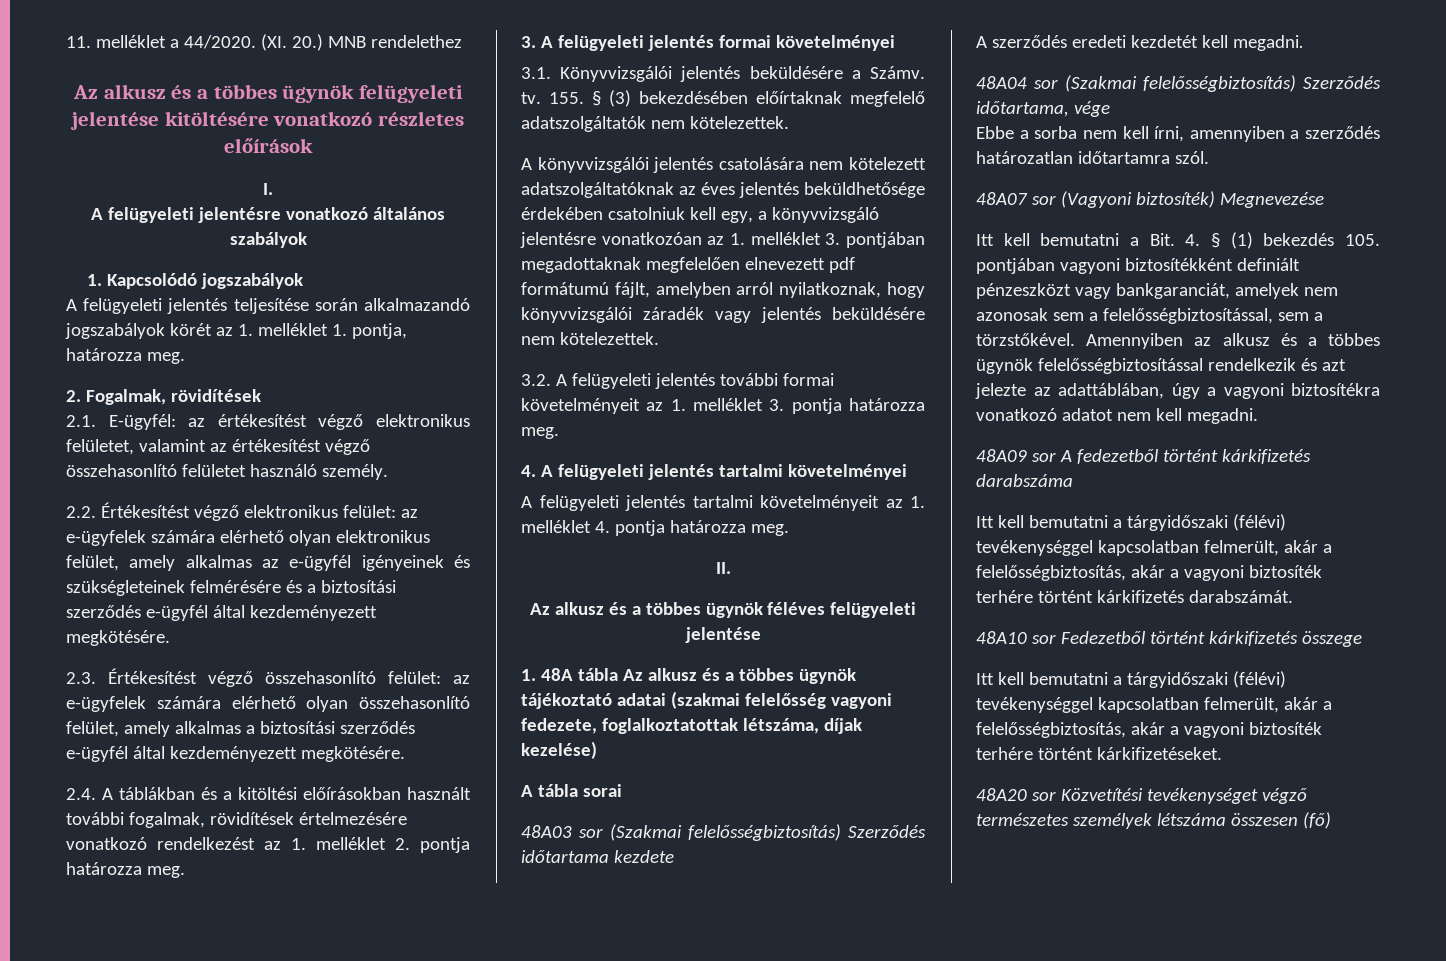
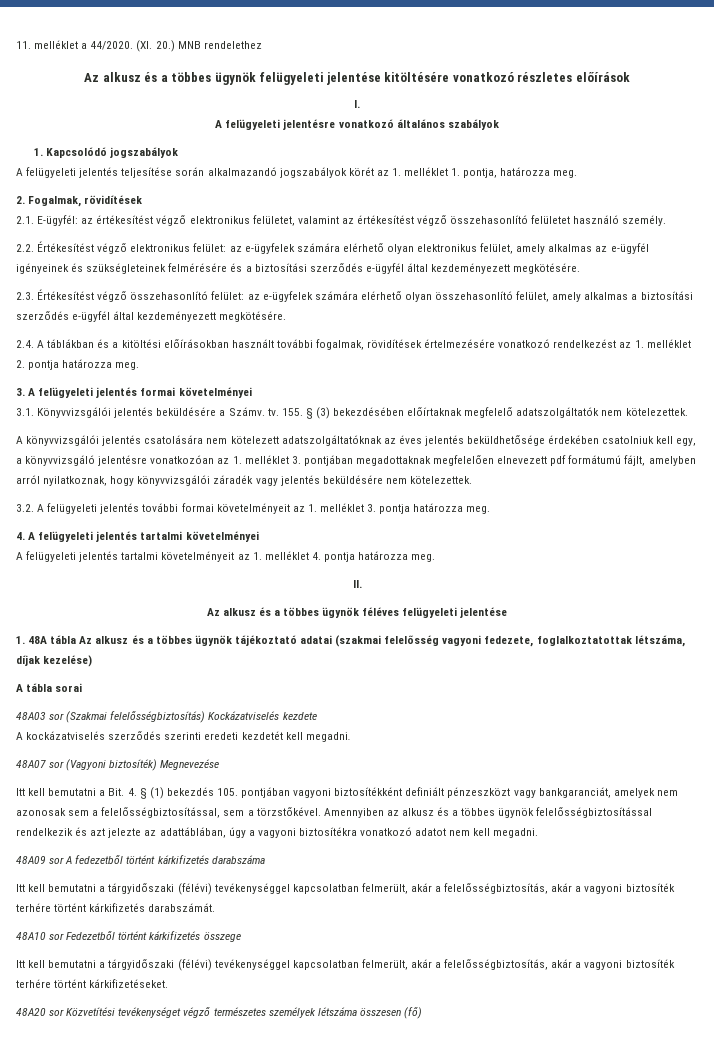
[848,825,926,838] [521,850,609,863] Szerződés időtartama -> [208,711,280,720] Kockázatviselés
[991,35,1067,48] szerződés -> [26,731,202,740] kockázatviselés szerződés szerinti
[976,75,1381,92] [976,101,1110,117] [976,126,1380,142] [976,151,1209,164] // 48A04 sor (Szakmai felelősségbiztosítás) Szerződés időtartama, vége // Ebbe a sorba nem kell írni, amennyiben a szerződés határozatlan időtartamra szól. -> (351, 737) none

